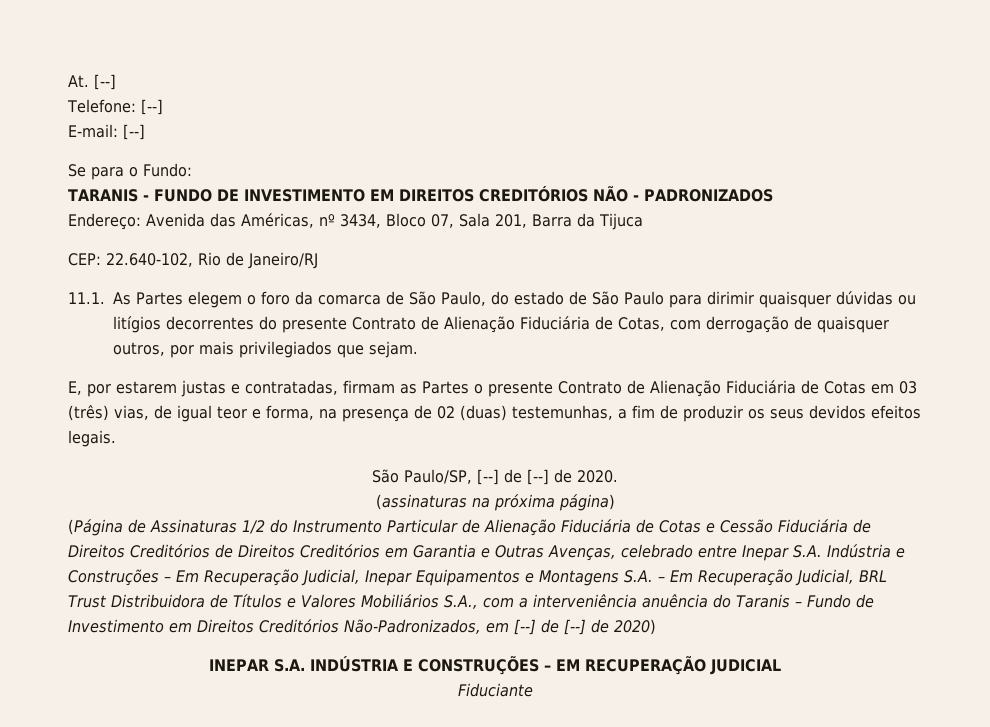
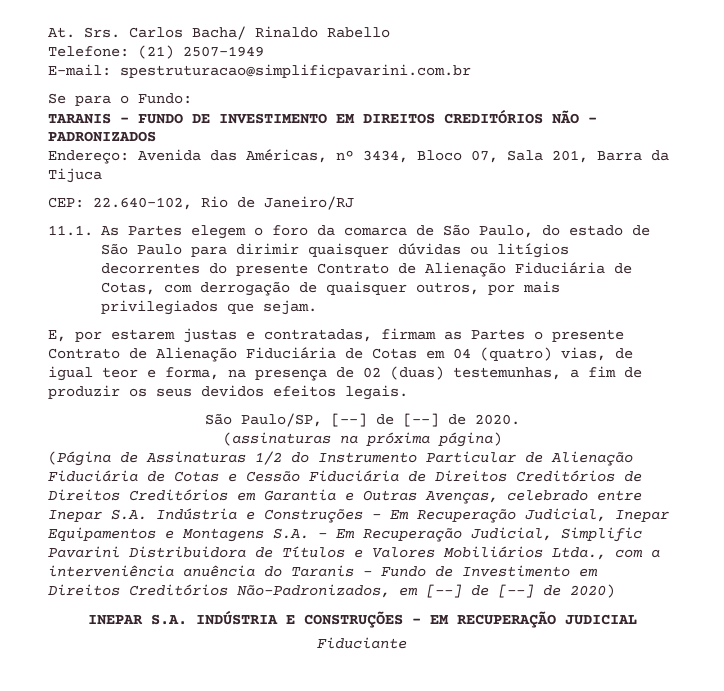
[94,74,116,90] [--] -> [84,26,390,40] Srs. Carlos Bacha/ Rinaldo Rabello
[140,99,163,115] [--] -> [138,45,264,59] (21) 2507-1949
[123,124,145,140] [--] -> [120,64,471,78] spestruturacao@simplificpavarini.com.br
[898,381,917,394] [68,405,109,421] 03 (três) -> [453,347,552,361] 04 (quatro)
[859,570,887,582] [68,595,107,608] BRL Trust -> [561,527,642,542] [48,546,120,558] Simplific Pavarini
[443,595,478,609] S.A., -> [552,547,606,560] Ltda.,

